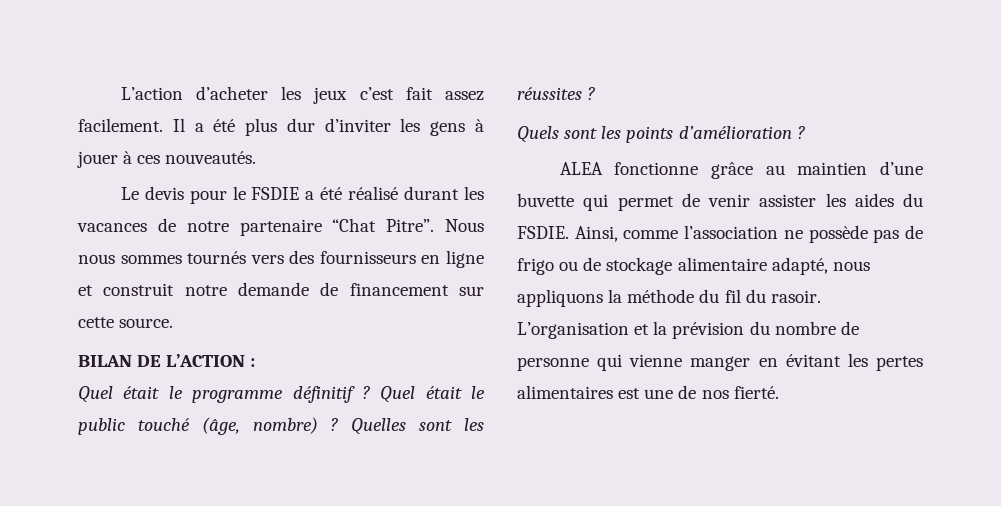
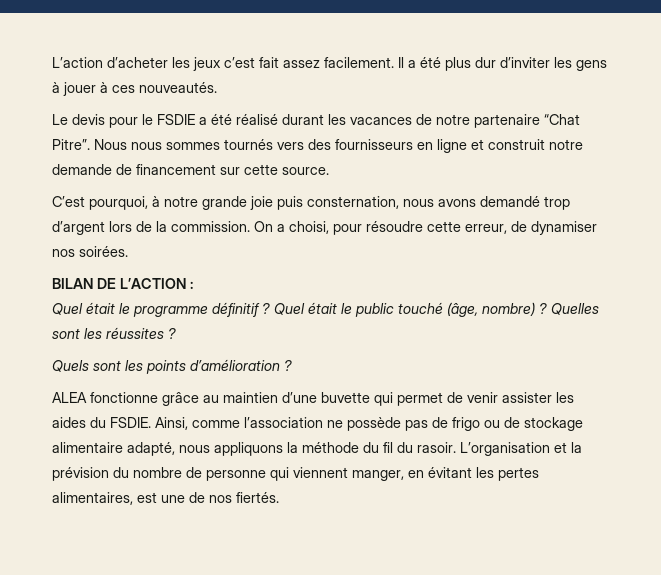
(174, 323) none -> [52,196,570,210] [52,221,597,235] [52,246,128,257] // C’est pourquoi, à notre grande joie puis consternation, nous avons demandé trop d’argent lors de la commission. On a choisi, pour résoudre cette erreur, de dynamiser nos soirées.
[629,354,751,371] vienne manger -> [293,467,404,481] viennent manger,
[517,385,613,399] alimentaires -> [52,492,133,505] alimentaires,
[733,386,779,399] fierté. -> [236,492,279,503] fiertés.

